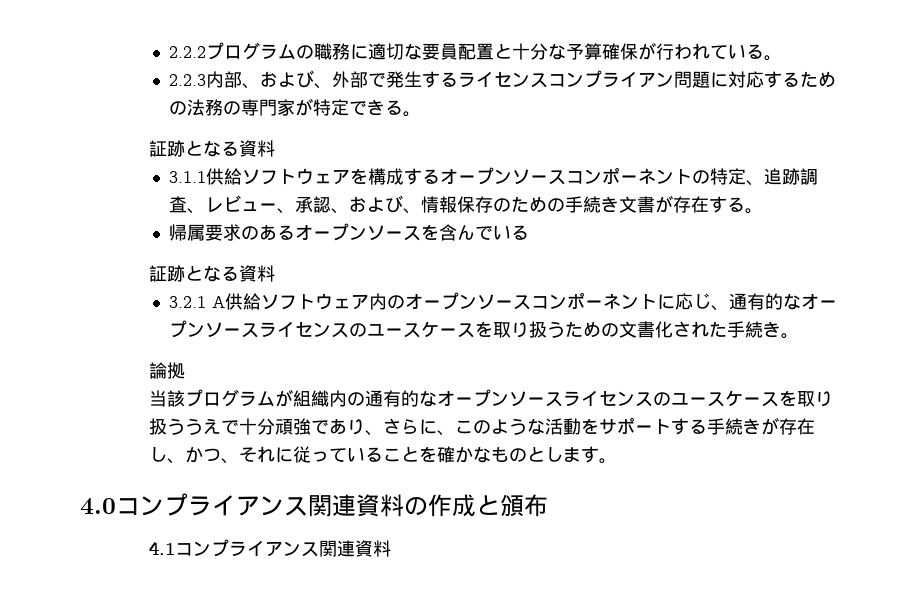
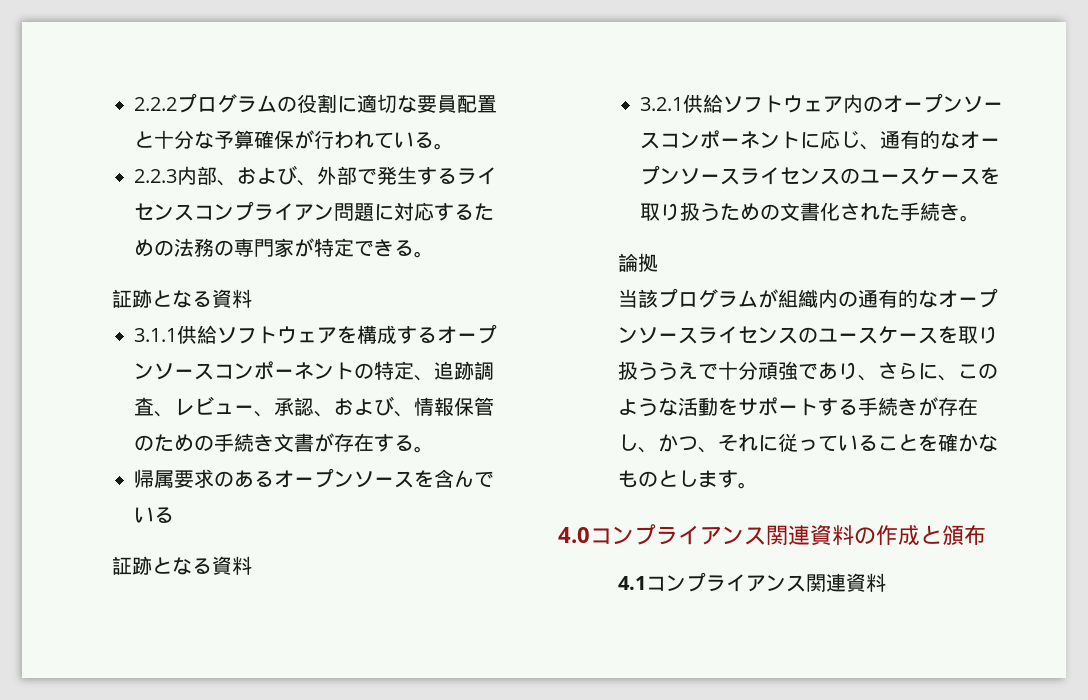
[313,43,350,60] 職務 -> [297,94,338,113] 役割
[474,196,493,213] 存 -> [474,397,495,416] 管
[211,295,225,308] A -> (684, 104) none

